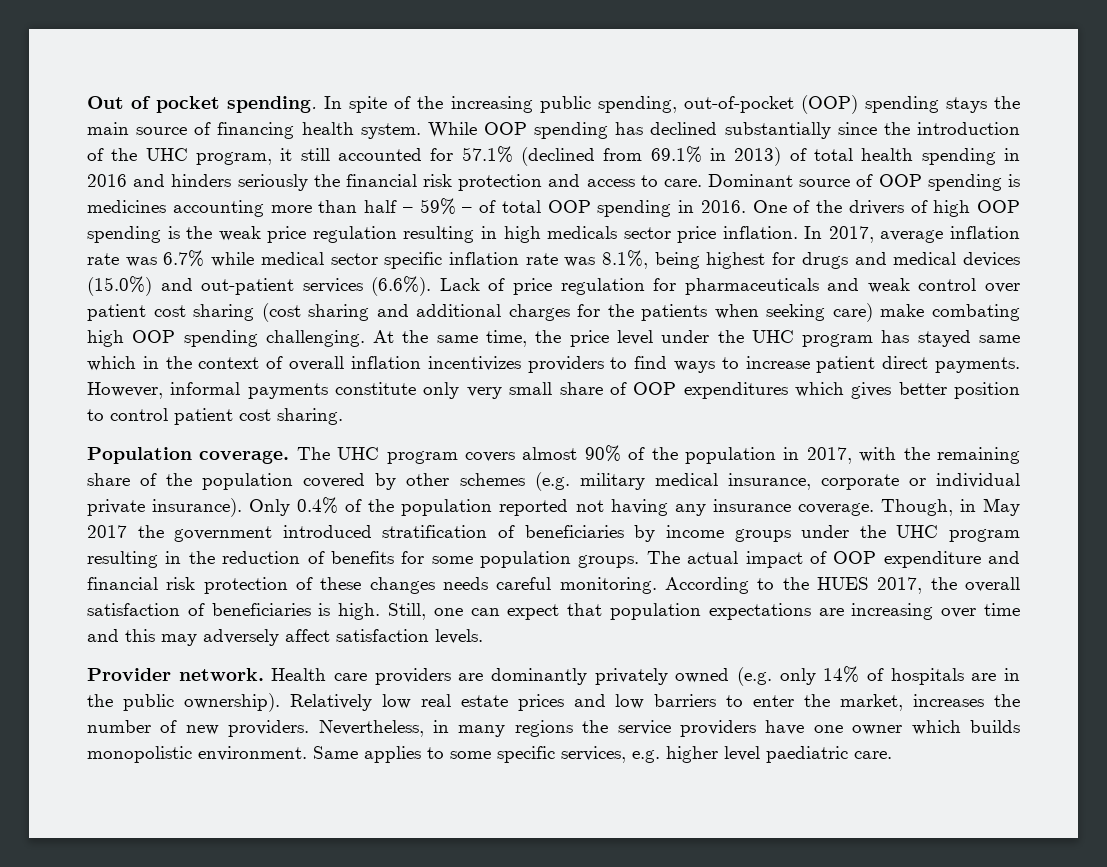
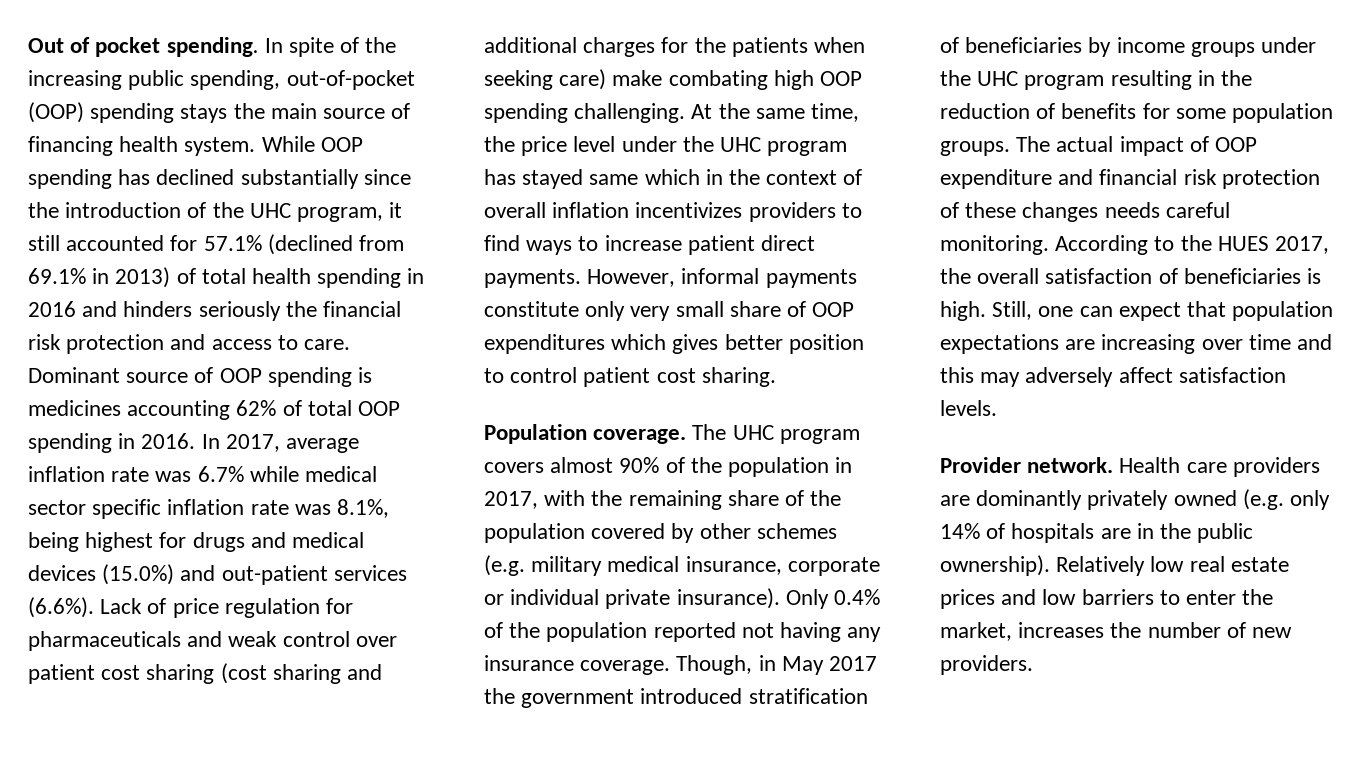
[270,198,473,215] more than half – 59% – -> [236,400,277,416] 62%
[752,200,1020,217] [87,226,798,243] One of the drivers of high OOP spending is the weak price regulation resulting in high medicals sector price inflation. -> (196, 441) none
[318,720,1020,737] [87,746,892,763] Nevertheless, in many regions the service providers have one owner which builds monopolistic environment. Same applies to some specific services, e.g. higher level paediatric care. -> (1033, 665) none

